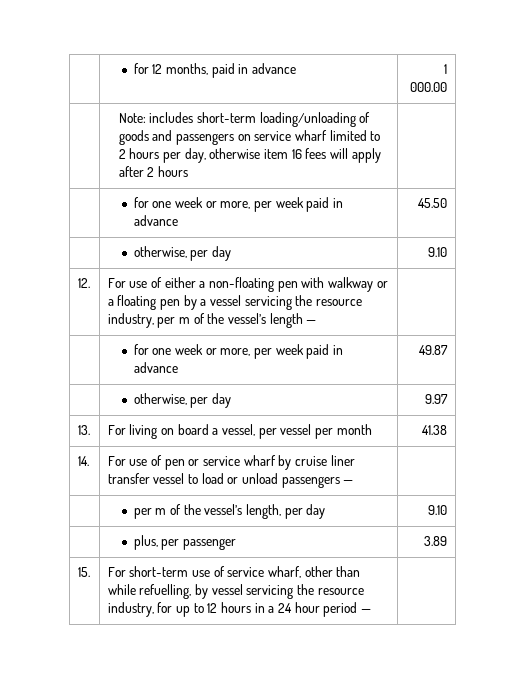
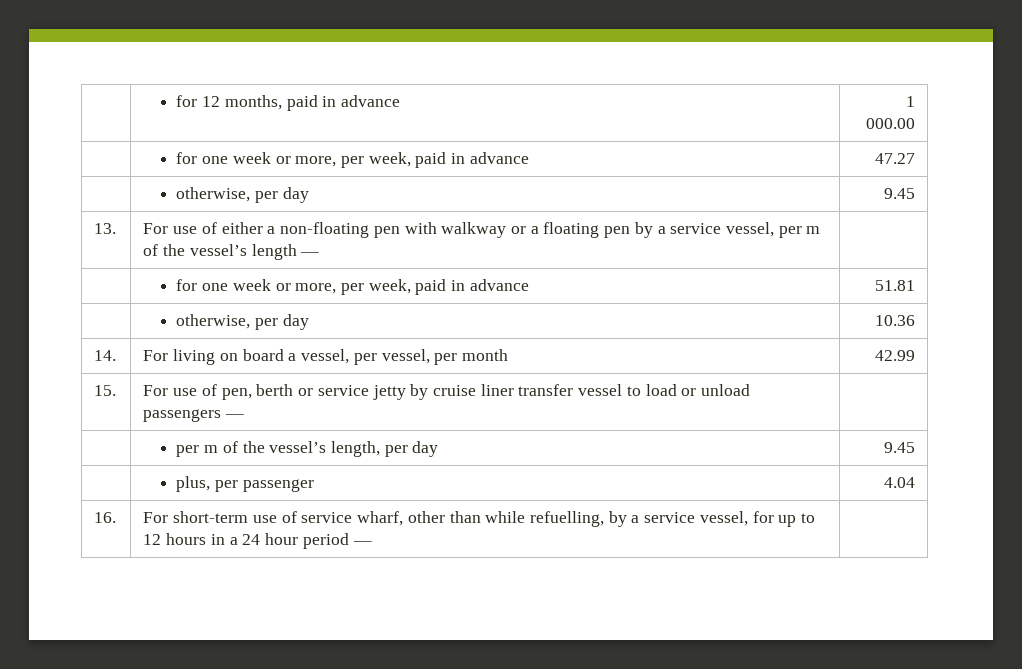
[118,112,371,127] [118,130,381,145] [118,148,381,163] [118,166,189,177] [133,197,343,212] [133,215,178,226] [418,198,448,208] [133,246,231,261] [428,247,448,257] [77,278,90,288] // | Note: includes short-term loading/unloading of goods and passengers on service wharf limited to 2 hours per day, otherwise item 16 fees will apply after 2 hours | // | for one week or more, per week paid in advance | 45.50 // | otherwise, per day | 9.10 // 12. -> [176,152,529,168] [874,153,915,164] [176,187,309,203] [883,188,915,199] [94,223,117,234] // | for one week or more, per week, paid in advance | 47.27 // | otherwise, per day | 9.45 // 13.
[210,295,362,310] [107,313,154,328] vessel servicing the resource industry, -> [670,222,775,237] service vessel,
[275,344,343,359] [133,362,178,373] [419,345,449,355] [133,393,231,408] [425,394,449,404] [77,425,90,435] week paid in advance | 49.87 // | otherwise, per day | 9.97 // 13. -> [368,279,529,295] [874,280,915,291] [176,314,309,330] [874,315,915,326] [94,350,117,361] week, paid in advance | 51.81 // | otherwise, per day | 10.36 // 14.
[280,424,312,435] vessel -> [381,349,430,364] vessel,
[422,425,448,435] [77,456,89,466] [107,455,185,470] 41.38 // 14. | For use of pen -> [874,350,915,361] [94,385,117,396] [143,384,294,400] 42.99 // 15. | For use of pen, berth
[243,455,276,466] wharf -> [372,385,406,400] jetty
[428,505,448,515] 9.10 -> [883,442,915,453] 9.45
[424,536,448,546] [77,567,90,577] 3.89 // 15. -> [883,477,915,488] [94,512,117,523] 4.04 // 16.
[211,584,364,599] [107,602,154,617] vessel servicing the resource industry, -> [631,511,748,526] a service vessel,

